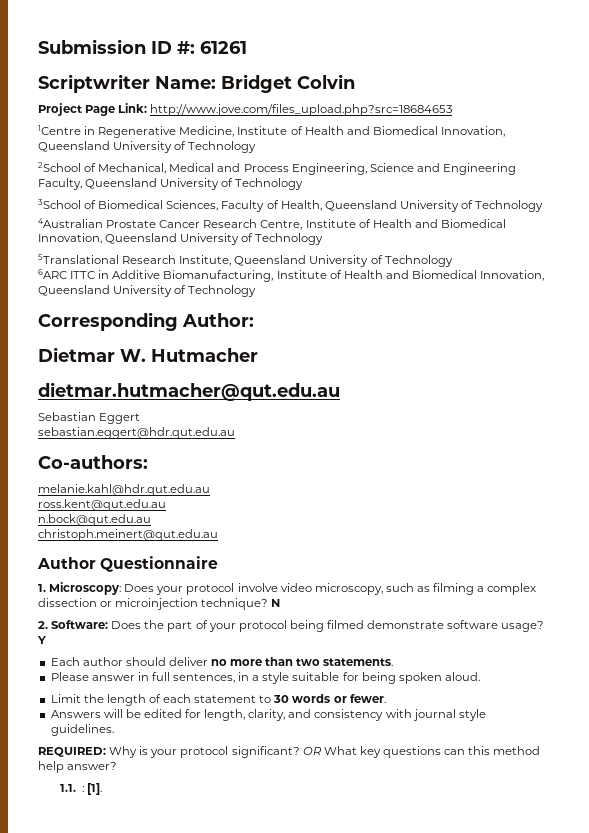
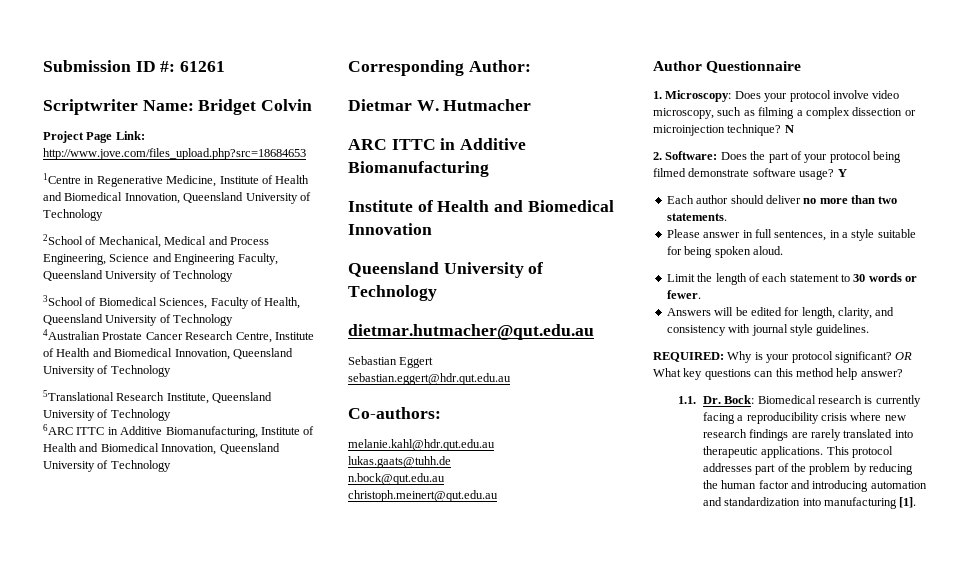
(258, 355) none -> [348,138,527,150] [348,161,489,177] [348,200,614,212] [348,223,432,235] [348,262,544,278] [348,285,437,301] // ARC ITTC in Additive Biomanufacturing // Institute of Health and Biomedical Innovation // Queensland University of Technology
[38,499,166,511] ross.kent@qut.edu.au -> [348,456,451,468] lukas.gaats@tuhh.de
[81,786,84,792] : -> [702,395,921,407] [702,412,906,424] [702,429,913,441] [702,446,894,458] [702,463,914,475] [702,480,927,492] [702,497,898,509] Dr. Bock: Biomedical research is currently facing a reproducibility crisis where new research findings are rarely translated into therapeutic applications. This protocol addresses part of the problem by reducing the human factor and introducing automation and standardization into manufacturing

